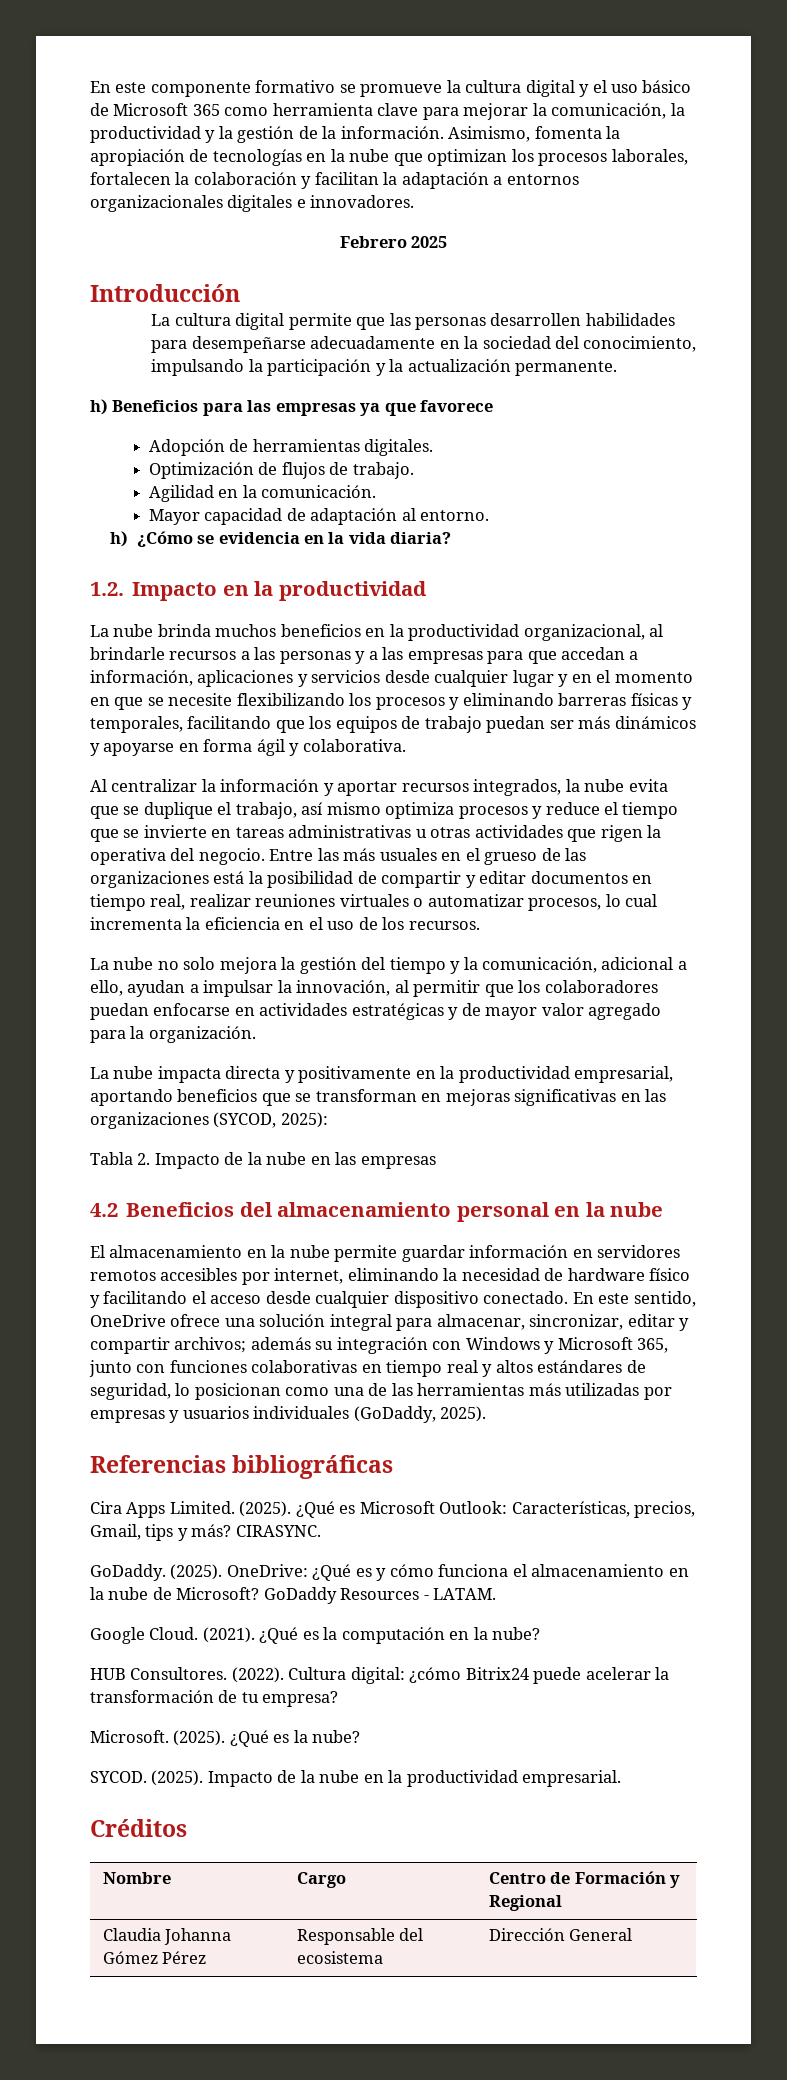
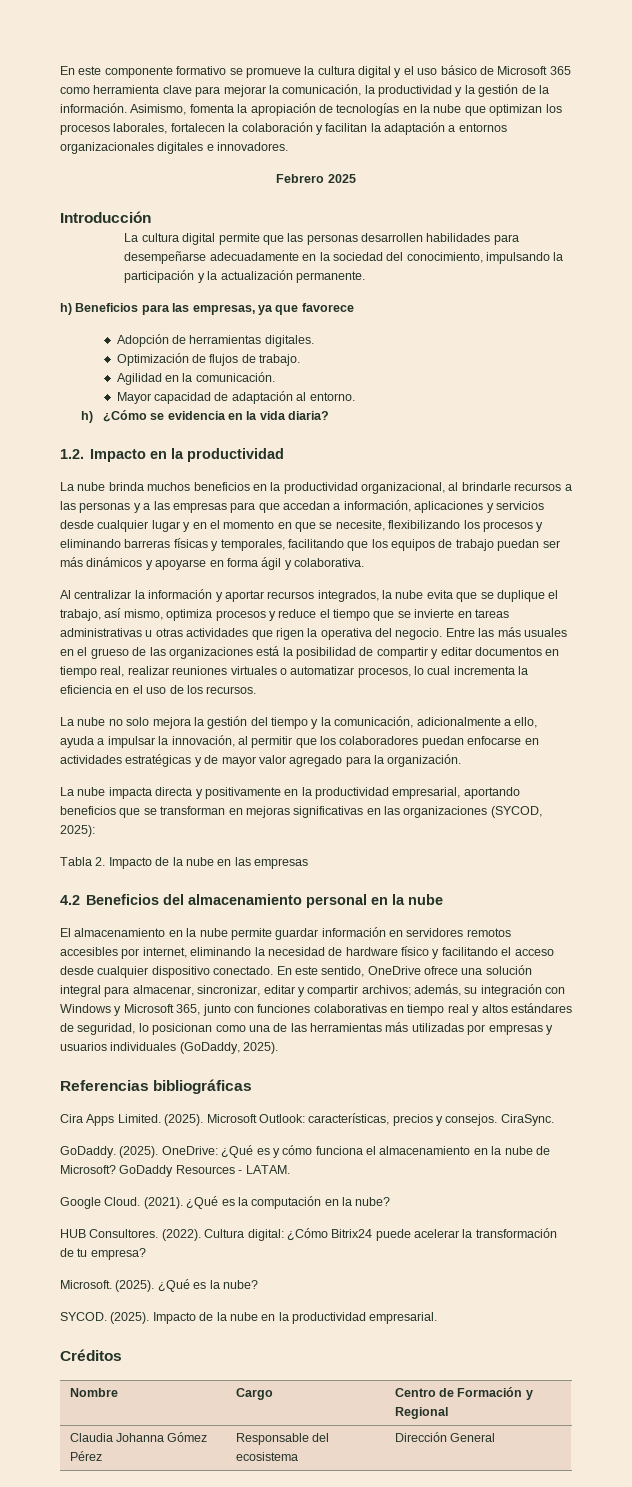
[275,403,356,416] empresas -> [192,304,255,315] empresas,
[168,693,233,706] necesite -> [335,520,385,531] necesite,
[326,802,381,815] mismo -> [123,609,163,620] mismo,
[601,957,674,970] adicional -> [416,717,501,726] adicionalmente
[127,980,186,997] ayudan -> [60,736,94,748] ayuda
[250,1337,311,1350] además -> [414,984,461,996] además,
[295,1501,696,1518] [90,1524,321,1541] ¿Qué es Microsoft Outlook: Características, precios, Gmail, tips y más? CIRASYNC. -> [206,1113,554,1126] Microsoft Outlook: características, precios y consejos. CiraSync.
[409,1667,462,1683] ¿cómo -> [286,1228,328,1241] ¿Cómo

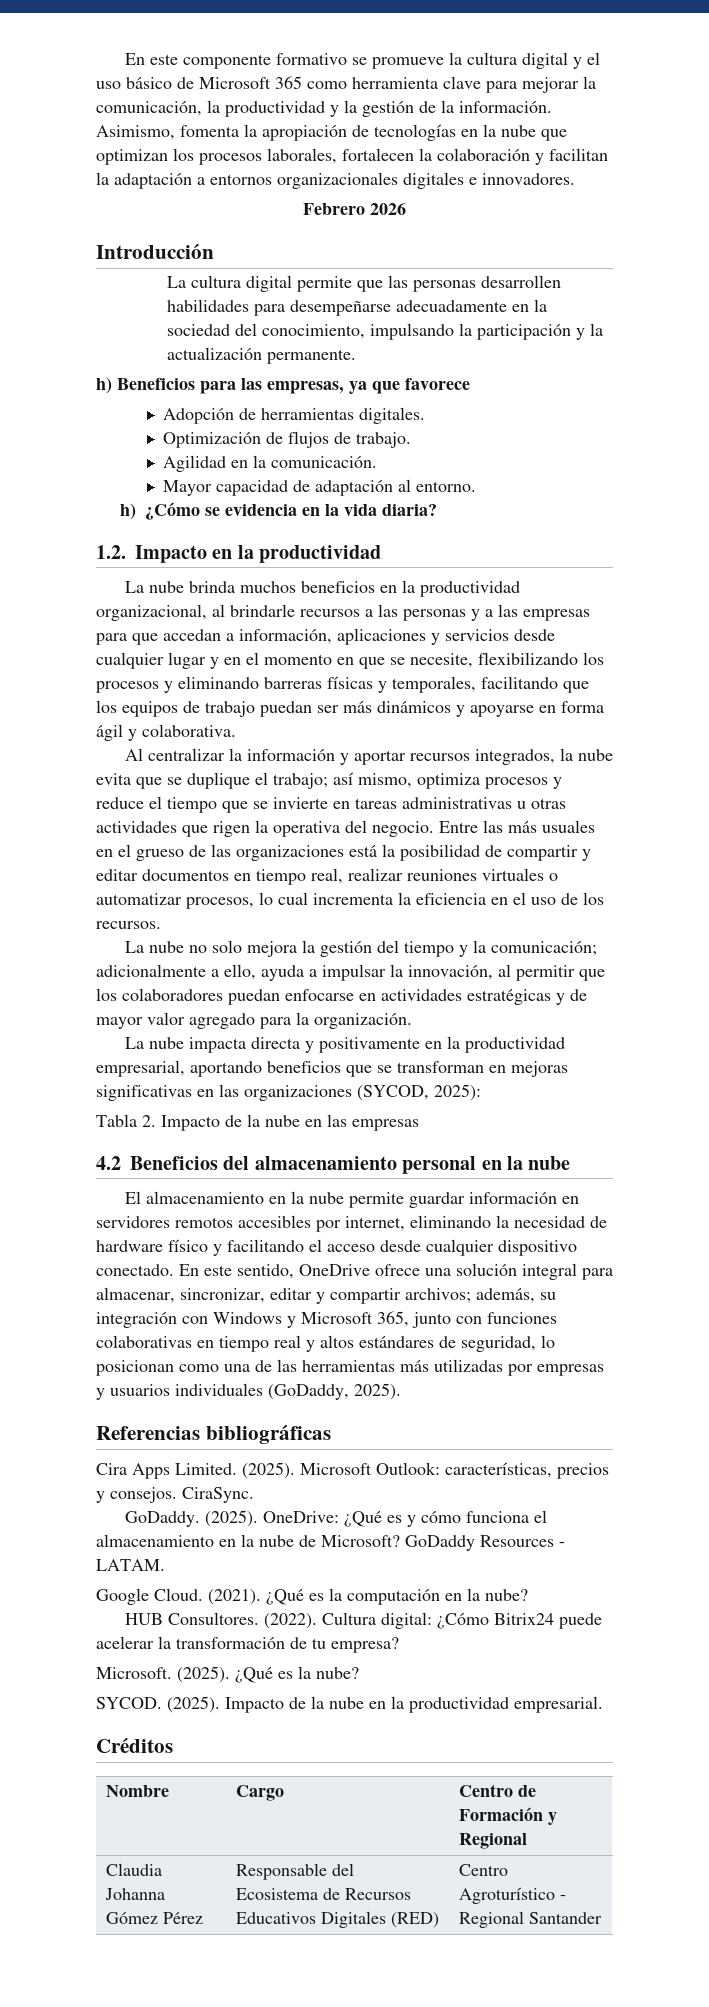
[327,174,356,183] 2025 -> [370,203,406,215] 2026
[60,609,101,621] trabajo, -> [273,773,328,789] trabajo;
[334,716,414,728] comunicación, -> [490,941,597,956] comunicación;
[235,1452,298,1461] [394,1432,496,1442] ecosistema | Dirección General -> [235,1888,411,1900] [235,1911,439,1928] [458,1864,508,1876] [458,1887,566,1904] [458,1911,602,1928] Ecosistema de Recursos Educativos Digitales (RED) | Centro Agroturístico - Regional Santander

